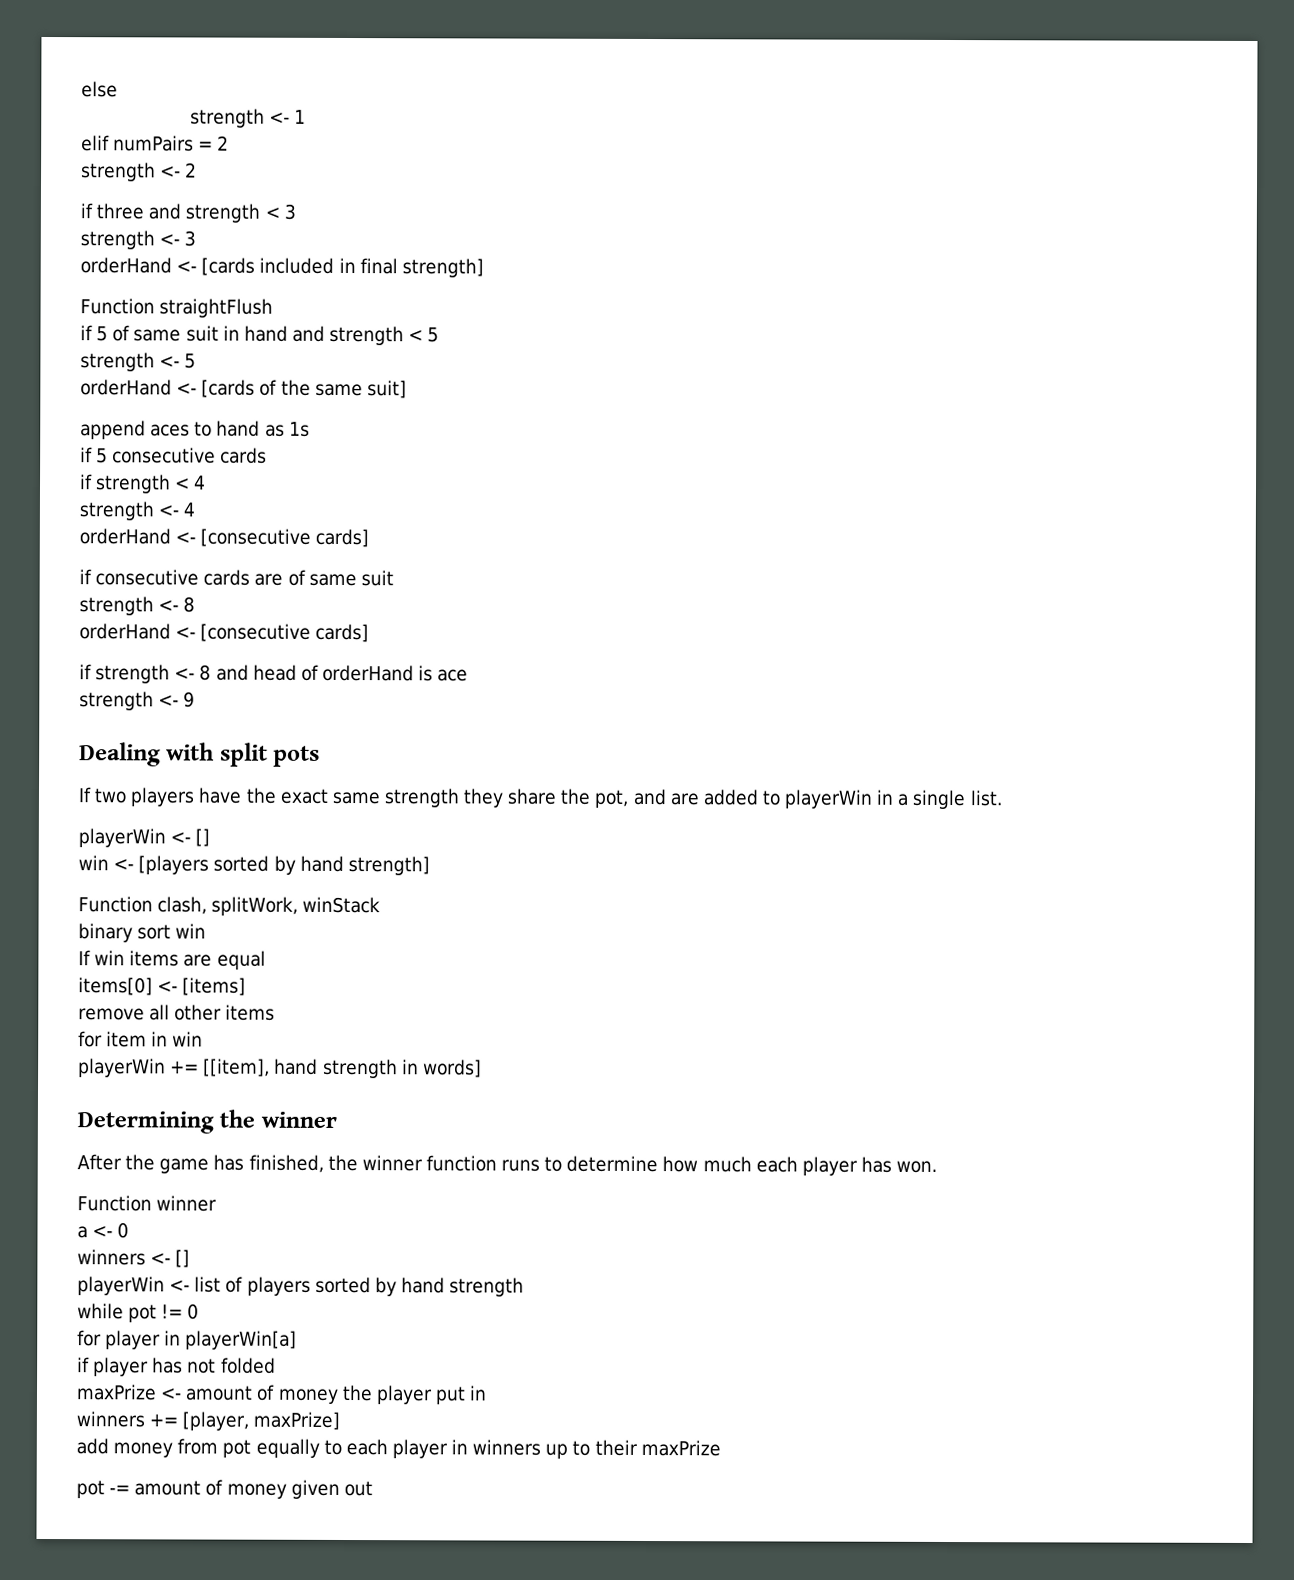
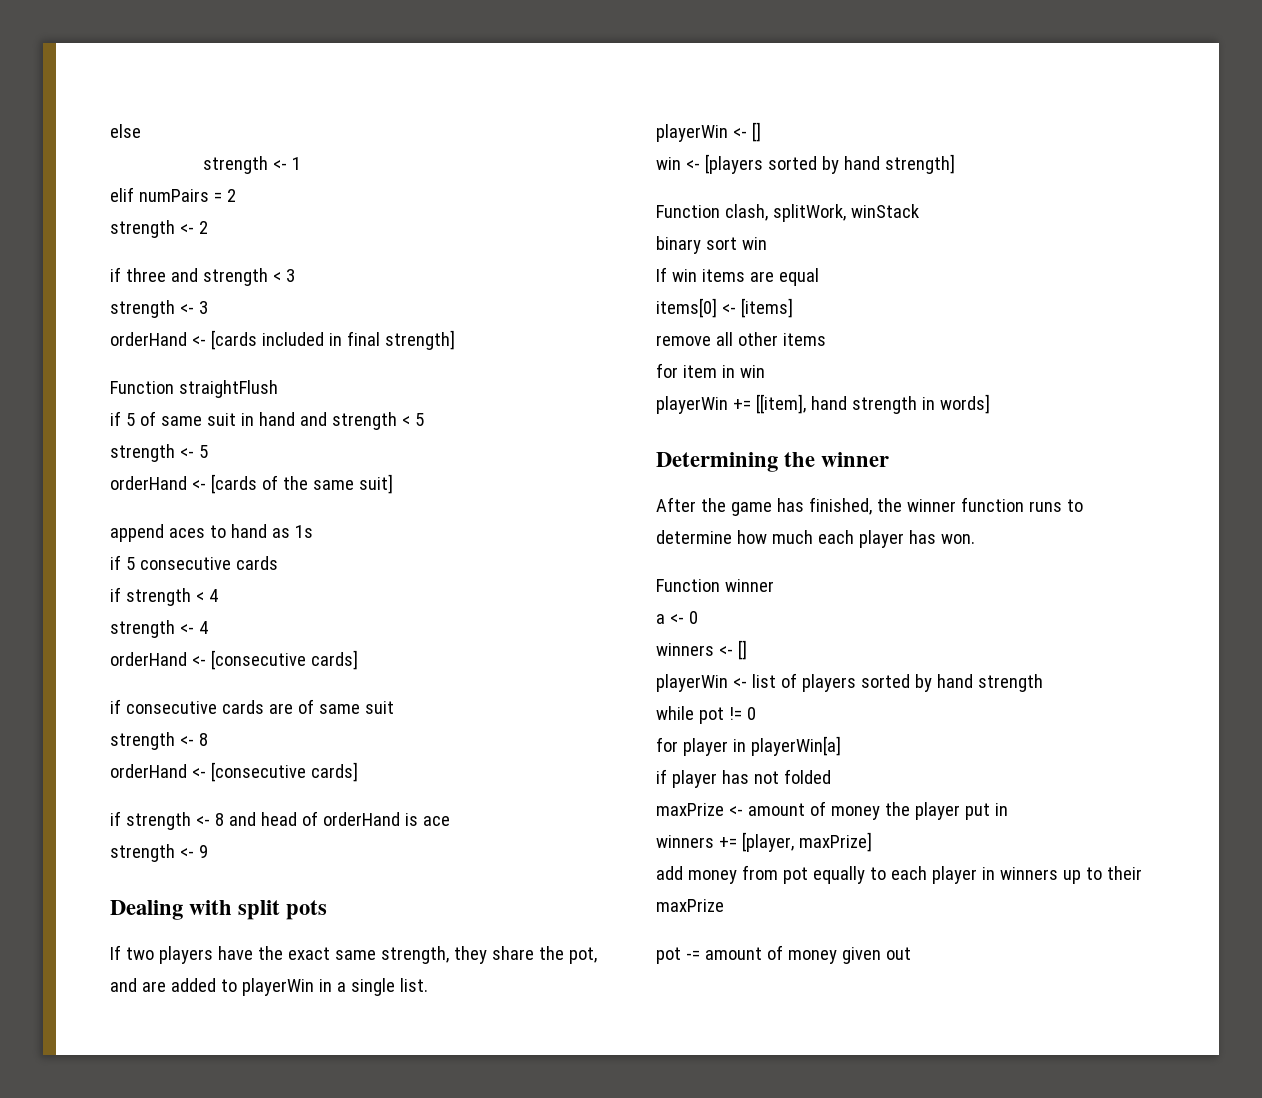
[383,788,460,808] strength -> [380,946,449,964] strength,

